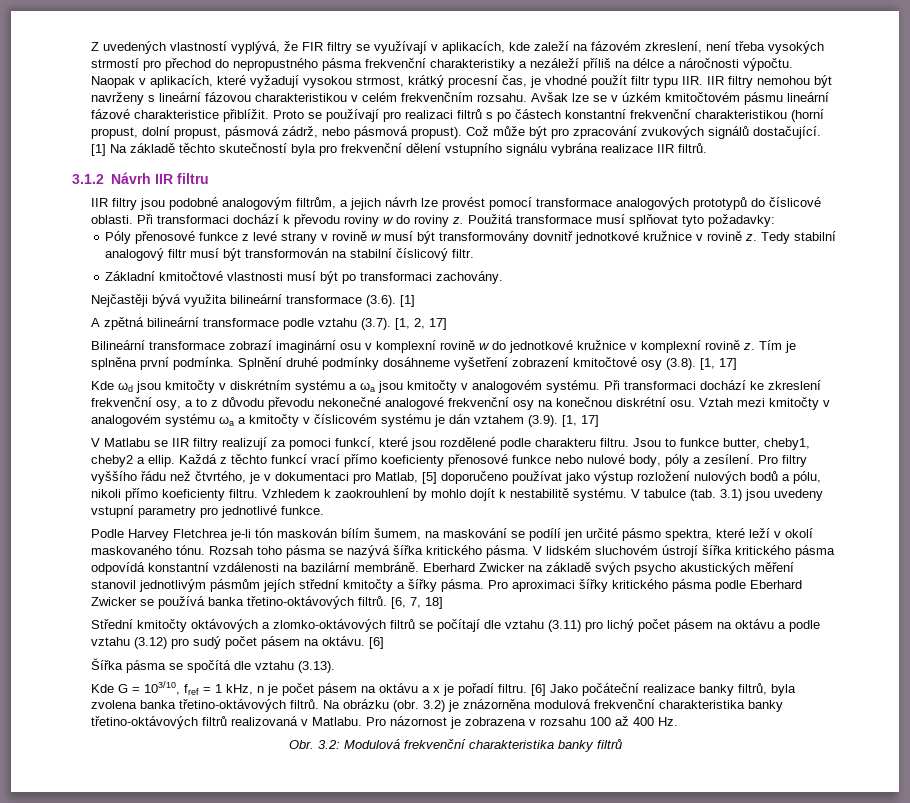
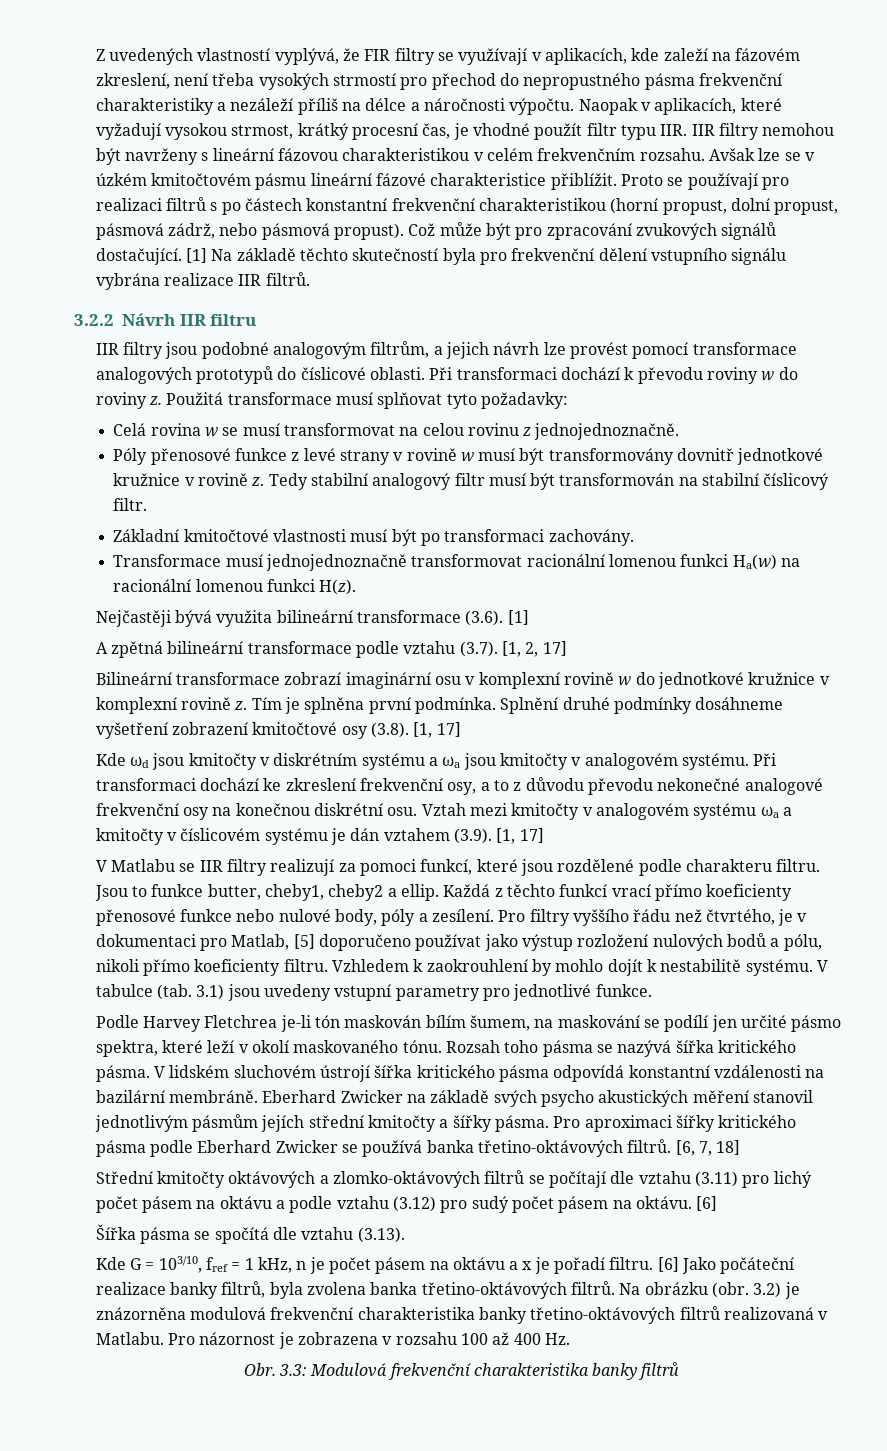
[72,174,104,184] 3.1.2 -> [74,314,114,326] 3.2.2
(775, 220) none -> [113,423,680,440] // Celá rovina w se musí transformovat na celou rovinu z jednojednoznačně.
(504, 277) none -> [113,554,800,571] [113,579,357,595] // Transformace musí jednojednoznačně transformovat racionální lomenou funkci Ha(w) na racionální lomenou funkci H(z).
[317,740,340,749] 3.2: -> [278,1364,307,1376] 3.3:

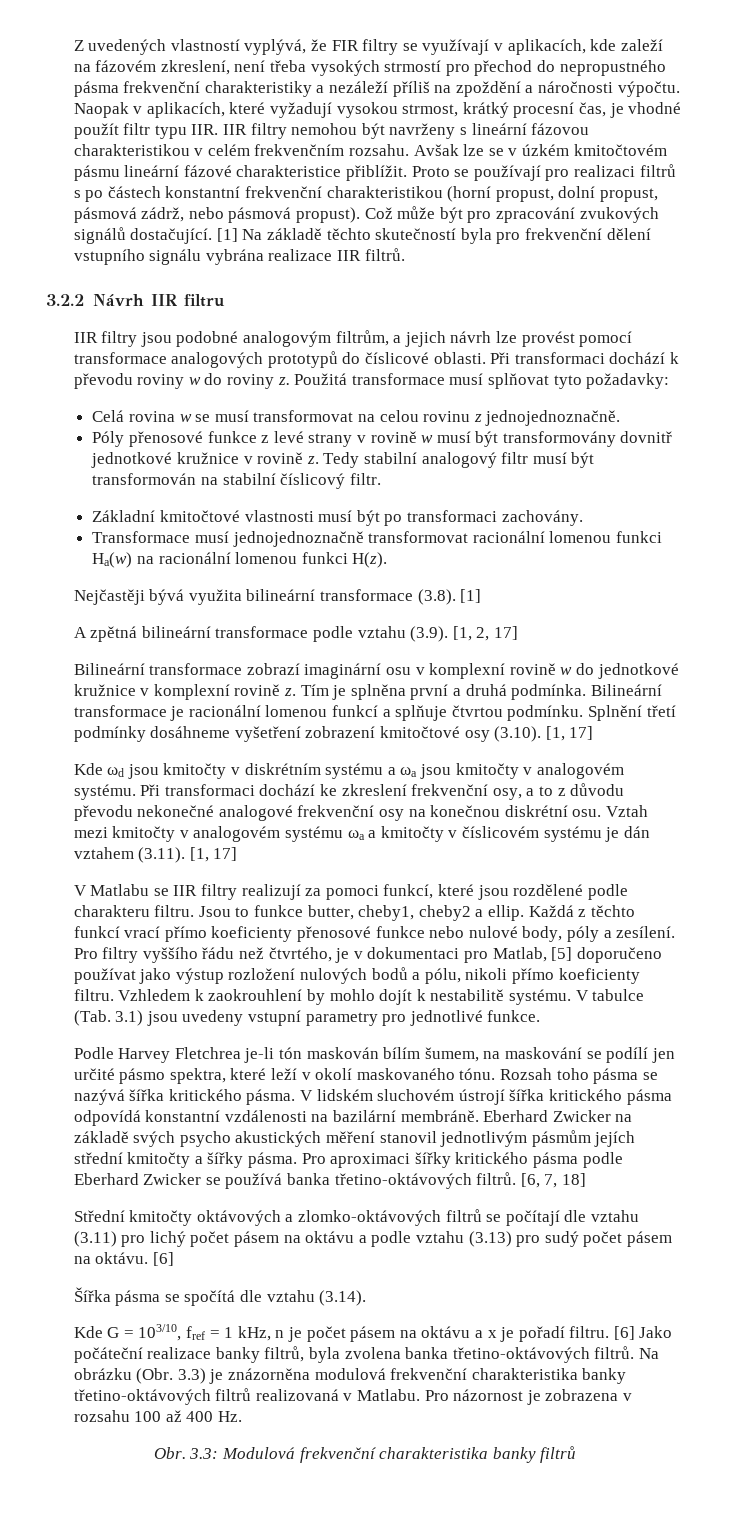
[365,98,407,111] délce -> [455,81,521,97] zpoždění
[465,610,504,626] (3.6). -> [417,589,456,605] (3.8).
[459,641,498,657] (3.7). -> [410,626,449,642] (3.9).
[414,697,610,714] podmínka. Splnění druhé -> [453,684,662,700] [73,705,676,721] a druhá podmínka. Bilineární transformace je racionální lomenou funkcí a splňuje čtvrtou podmínku. Splnění třetí
[370,722,409,738] (3.8). -> [494,726,542,742] (3.10).
[453,828,492,844] (3.9). -> [138,847,186,863] (3.11).
[157,984,193,1000] (tab. -> [73,1010,111,1026] (Tab.
[392,1196,436,1212] (3.12) -> [468,1231,512,1247] (3.13)
[357,1227,405,1243] (3.13). -> [319,1290,367,1306] (3.14).
[711,1282,782,1298] (obr. 3.2) -> [136,1368,206,1384] (Obr. 3.3)

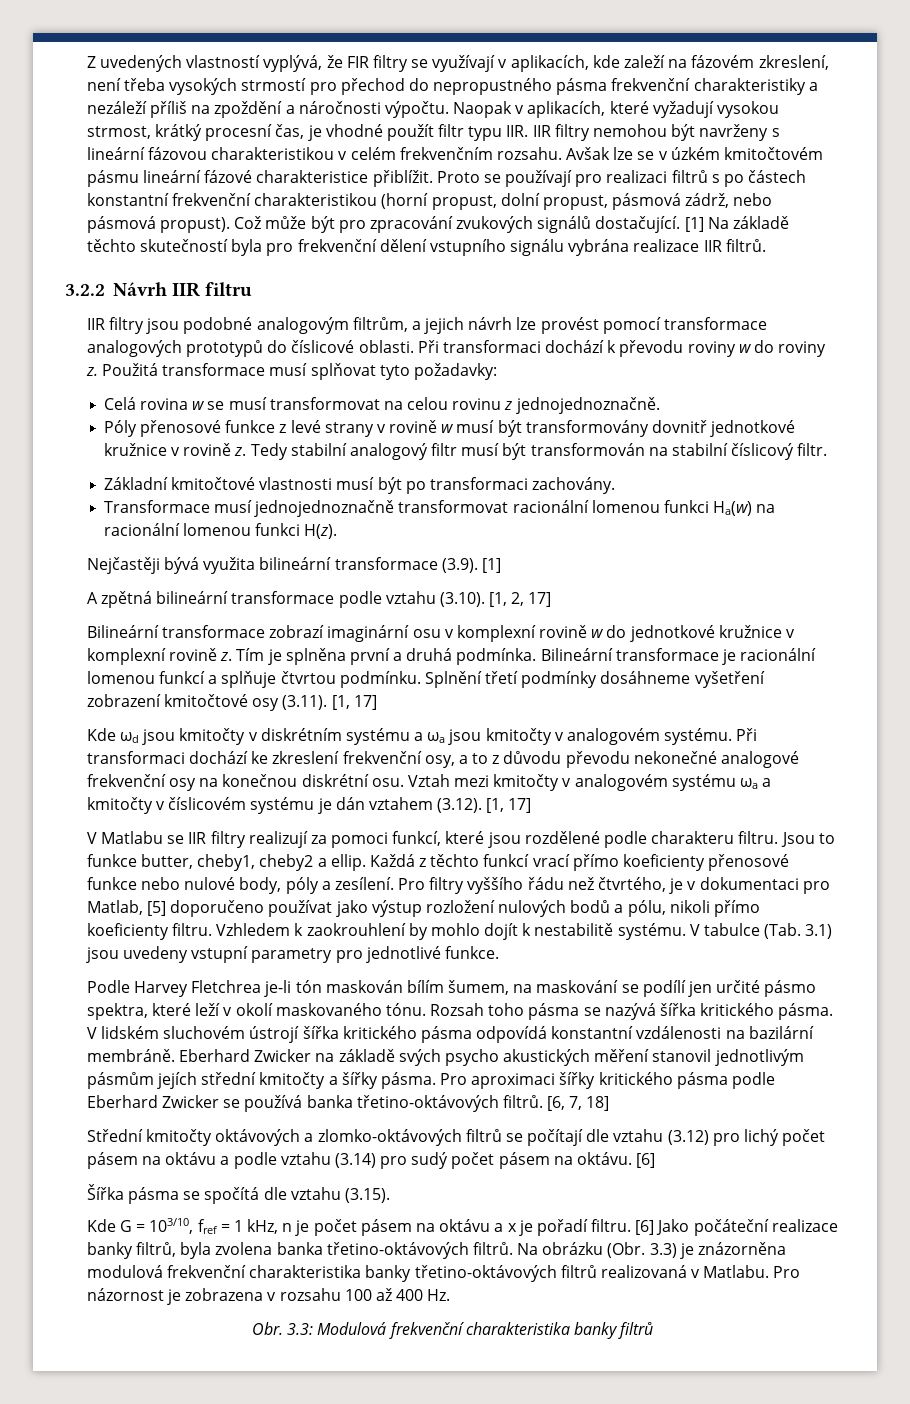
[417,589,456,605] (3.8). -> [441,558,478,573] (3.9).
[410,626,449,642] (3.9). -> [439,592,485,607] (3.10).
[494,726,542,742] (3.10). -> [282,695,328,710] (3.11).
[138,847,186,863] (3.11). -> [437,798,483,813] (3.12).
[73,1231,117,1247] (3.11) -> [667,1130,709,1145] (3.12)
[468,1231,512,1247] (3.13) -> [334,1153,376,1168] (3.14)
[319,1290,367,1306] (3.14). -> [344,1188,390,1203] (3.15).

